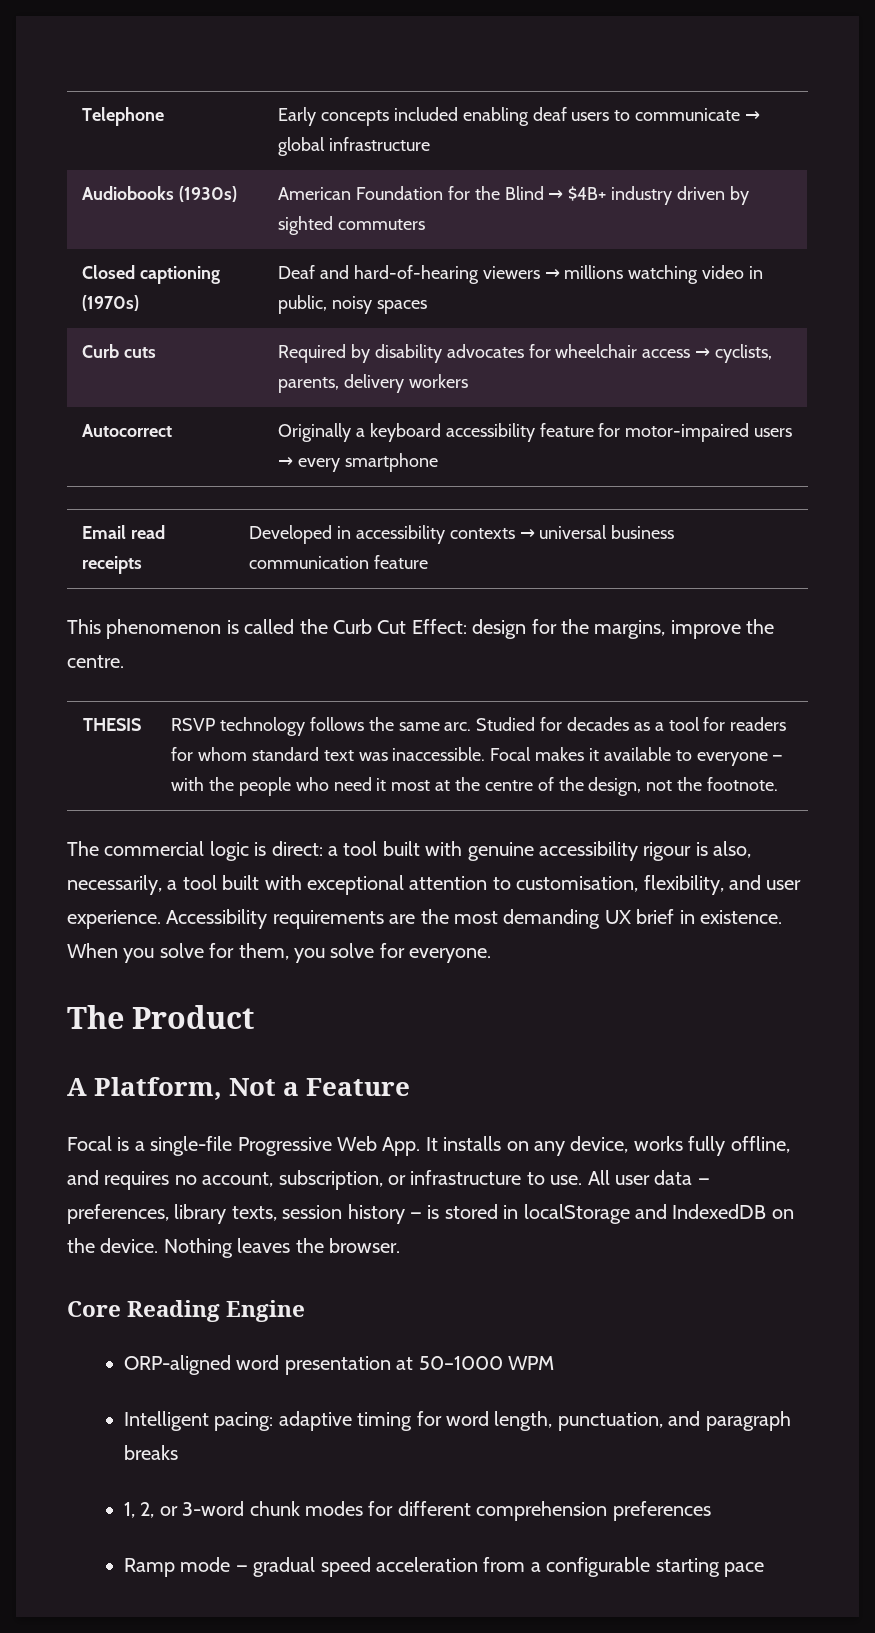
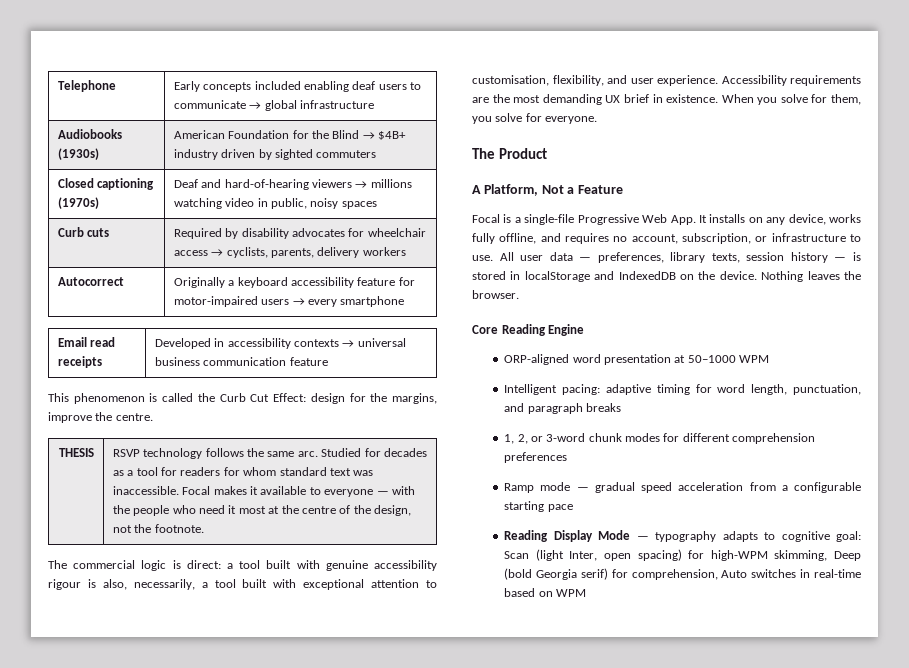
(765, 1569) none -> [504,530,861,542] [504,549,861,561] [504,568,861,580] [504,588,586,597] // Reading Display Mode — typography adapts to cognitive goal: Scan (light Inter, open spacing) for high-WPM skimming, Deep (bold Georgia serif) for comprehension, Auto switches in real-time based on WPM

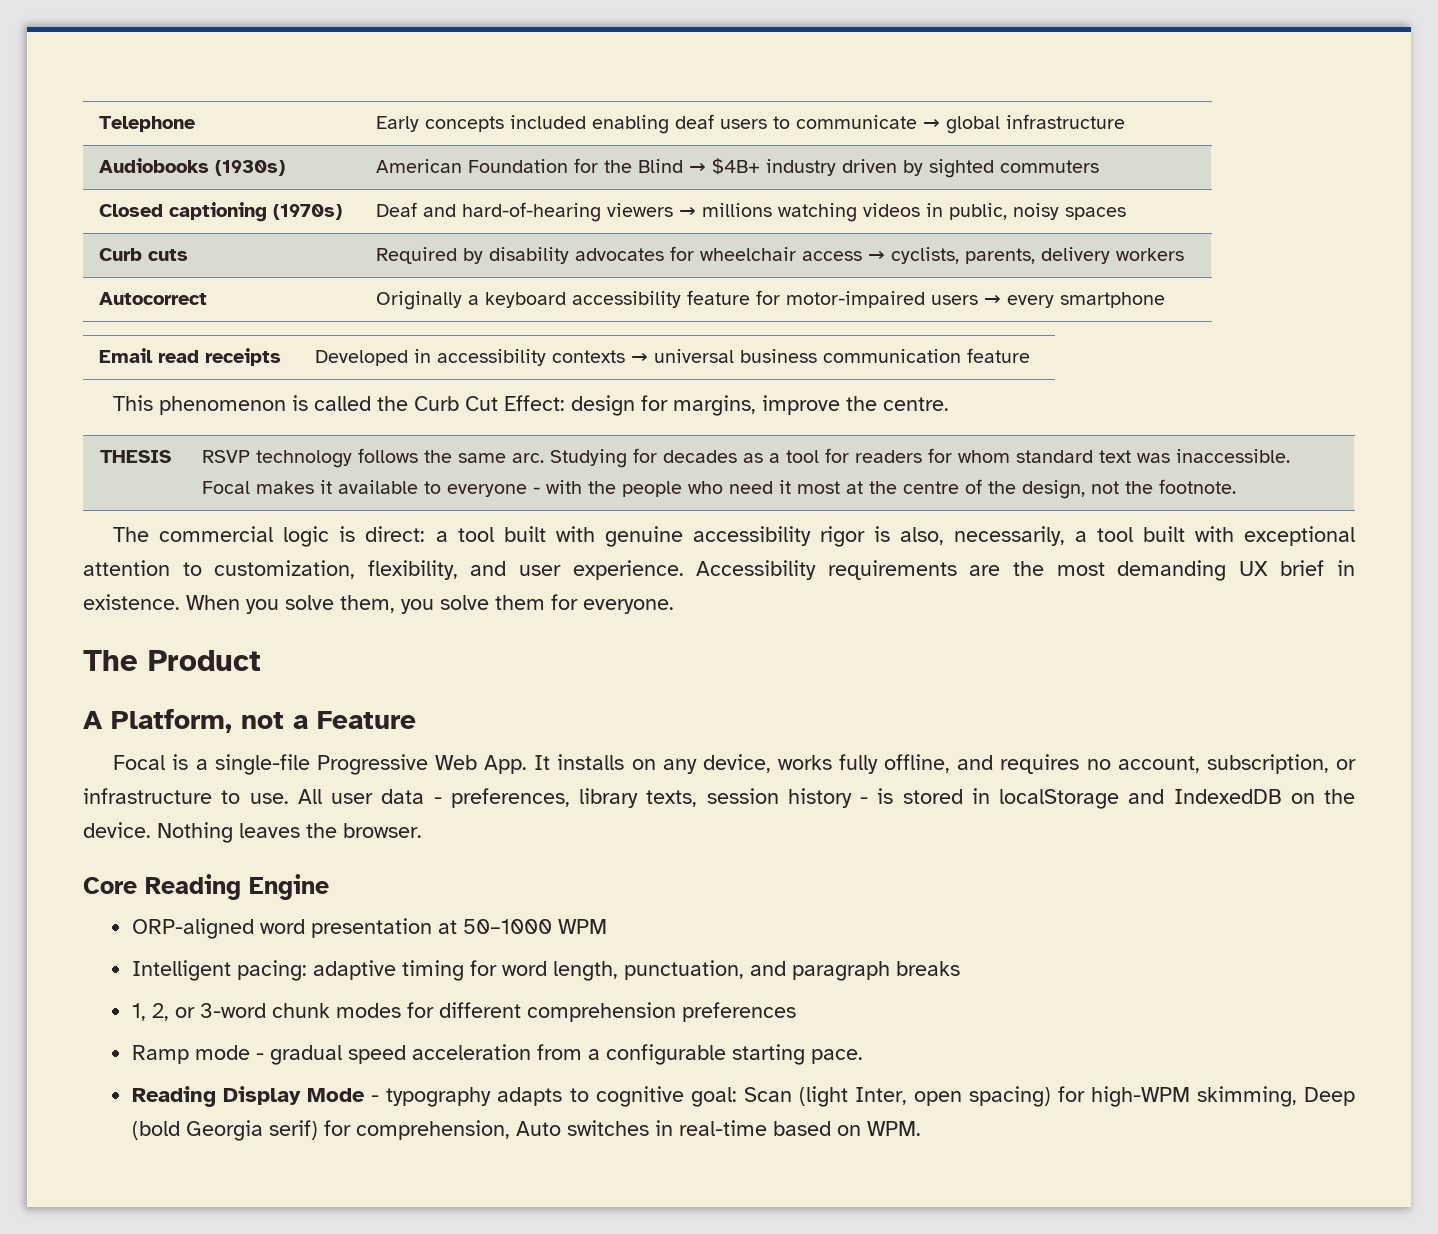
[225,198,255,207] video -> [862,203,920,217] videos
[370,393,388,402] the -> (669, 403) none
[321,448,362,457] Studied -> [549,449,627,468] Studying
[376,491,389,495] — -> [532,487,540,494] -
[48,579,81,590] rigour -> [819,526,865,547] rigor
[472,75,549,86] customisation, -> [214,560,356,579] customization,
[811,94,828,103] for -> (334, 602) none
(523, 117) none -> [495,595,545,610] them
[541,185,564,194] Not -> [241,712,284,729] not
[579,257,592,261] — -> [433,797,442,804] -
[834,257,847,261] — -> [860,797,868,804] -
[576,487,589,491] — -> [256,1053,265,1060] -
[547,504,573,512] pace -> [811,1049,864,1064] pace.
[636,536,649,540] — -> [371,1095,380,1102] -
[555,589,586,597] WPM -> [867,1121,922,1136] WPM.

